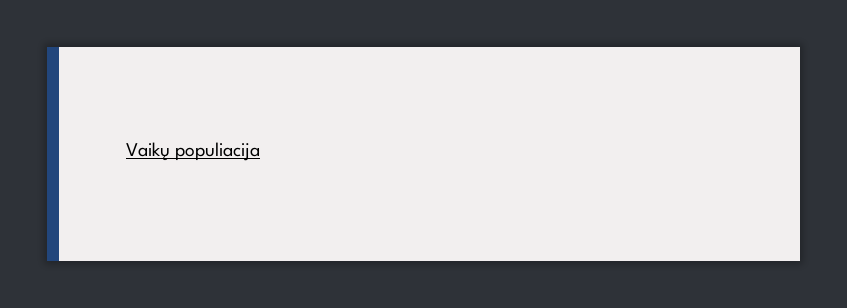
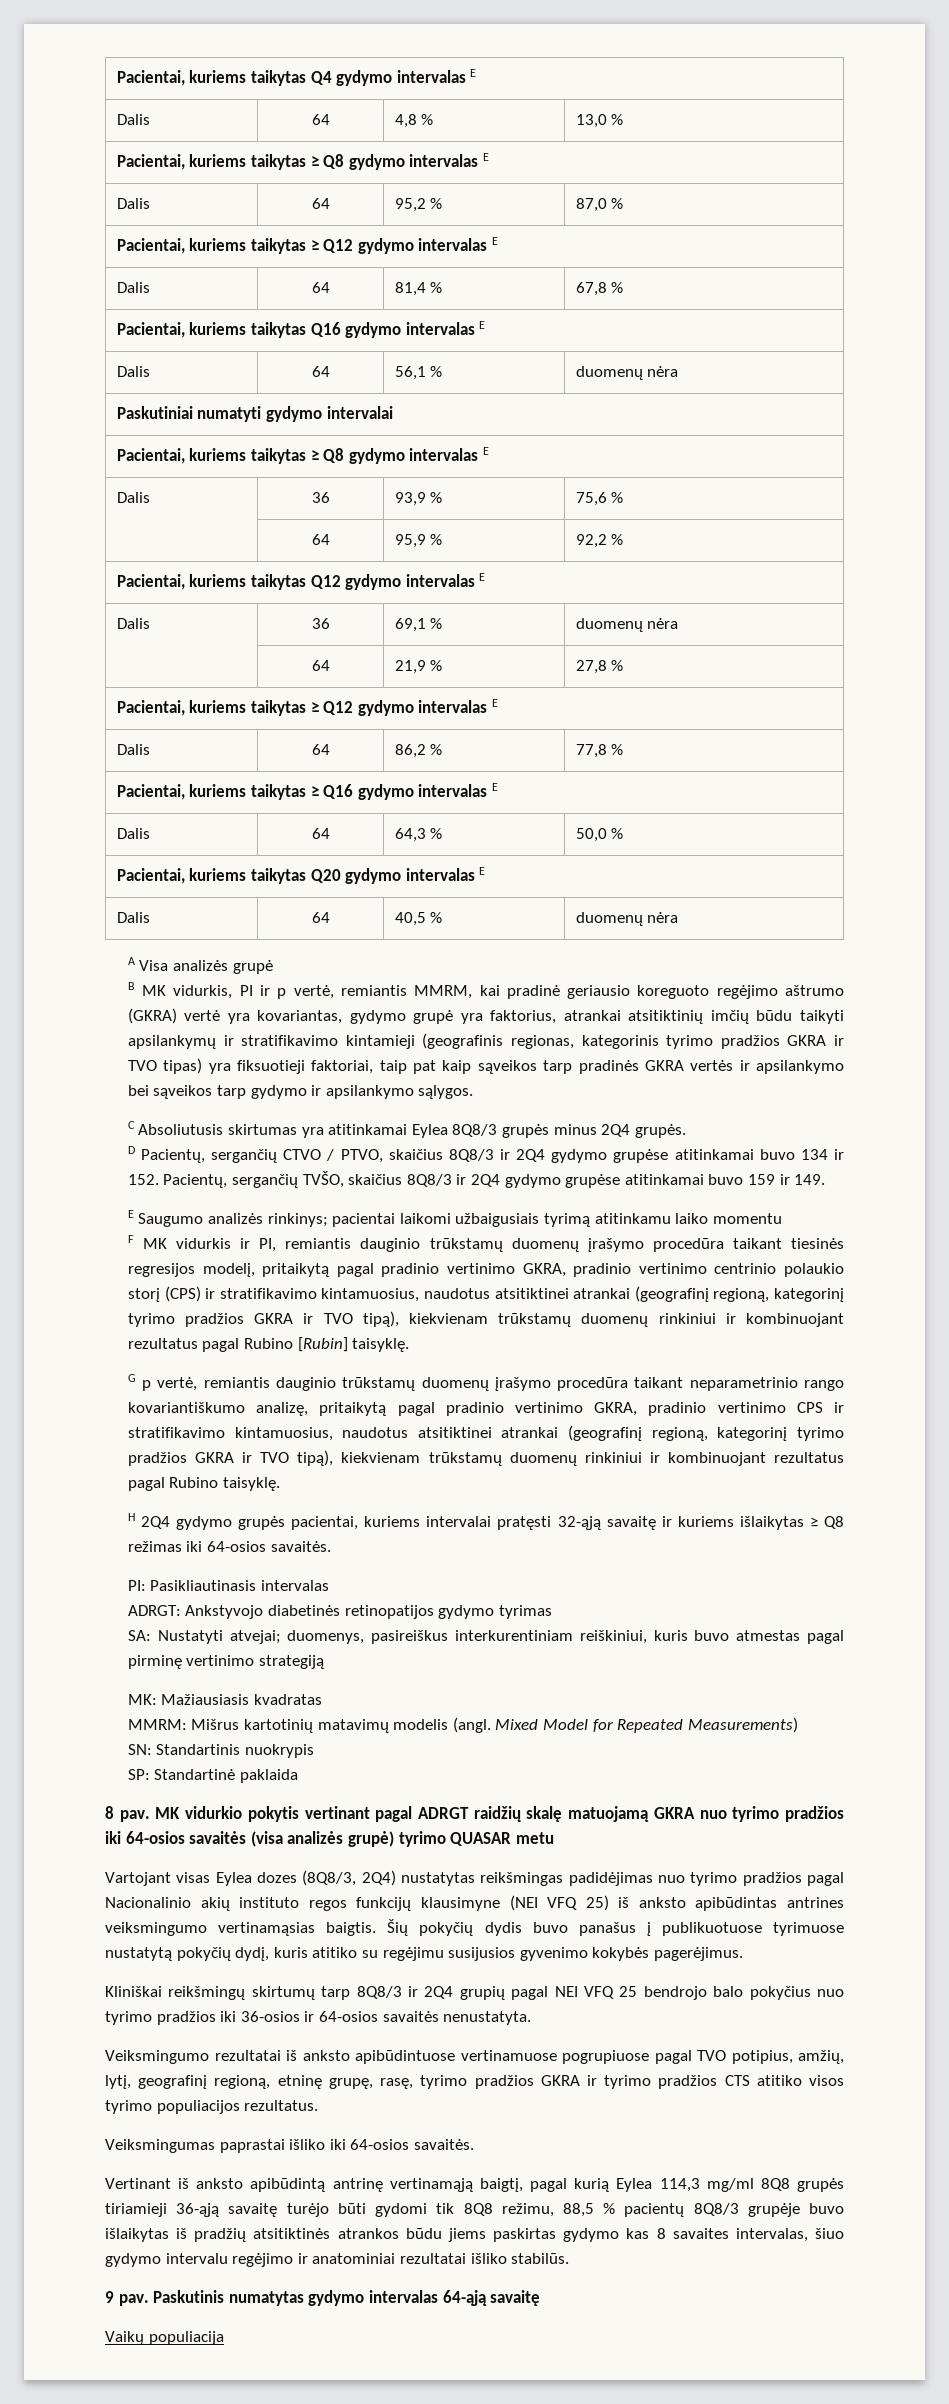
(126, 151) none -> [116,69,477,86] [116,114,150,125] [311,114,330,125] [394,114,434,128] [575,114,624,128] [116,153,489,170] [116,198,150,209] [311,198,330,209] [394,198,443,212] [575,198,624,212] [116,237,498,254] [116,282,150,293] [311,282,330,293] [394,282,443,296] [575,282,624,296] [116,321,486,338] [116,366,150,377] [311,366,330,377] [394,366,443,380] [575,366,679,380] [116,406,393,422] [116,447,489,464] [116,492,150,503] [311,492,330,503] [394,492,443,506] [575,492,624,506] [311,534,330,545] [394,534,443,548] [575,534,624,548] [116,573,486,590] [116,618,150,629] [311,618,330,629] [394,618,443,632] [575,618,679,632] [311,660,330,671] [394,660,443,674] [575,660,624,674] [116,699,498,716] [116,744,150,755] [311,744,330,755] [394,744,443,758] [575,744,624,758] [116,783,498,800] [116,828,150,839] [311,828,330,839] [394,828,443,842] [575,828,624,842] [116,867,486,884] [116,912,150,923] [311,912,330,923] [394,912,443,926] [575,912,679,926] [127,957,273,974] [127,982,844,999] [127,1008,844,1024] [127,1033,845,1049] [127,1058,845,1074] [127,1085,474,1099] [127,1121,686,1138] [127,1146,844,1163] [127,1171,826,1188] [127,1210,782,1227] [127,1235,844,1252] [127,1263,844,1277] [127,1286,845,1302] [127,1311,844,1327] [127,1337,410,1352] [127,1374,844,1391] [127,1402,844,1416] [127,1425,844,1441] [127,1450,844,1466] [127,1477,281,1491] [127,1513,844,1530] [127,1541,331,1552] [127,1580,330,1591] [127,1605,552,1619] [127,1630,844,1644] [127,1655,325,1669] [127,1694,323,1705] [127,1717,798,1733] [127,1744,315,1758] [127,1769,299,1783] [105,1806,844,1822] [105,1831,554,1847] [105,1870,845,1886] [105,1895,844,1911] [105,1919,845,1936] [105,1947,743,1961] [105,1986,844,2000] [105,2011,532,2025] [105,2050,844,2064] [105,2075,844,2089] [105,2100,319,2114] [105,2139,474,2153] [105,2178,844,2192] [105,2203,844,2217] [105,2228,845,2242] [105,2253,570,2267] [105,2290,541,2306] Pacientai, kuriems taikytas Q4 gydymo intervalas E // Dalis | 64 | 4,8 % | 13,0 % // Pacientai, kuriems taikytas ≥ Q8 gydymo intervalas E // Dalis | 64 | 95,2 % | 87,0 % // Pacientai, kuriems taikytas ≥ Q12 gydymo intervalas E // Dalis | 64 | 81,4 % | 67,8 % // Pacientai, kuriems taikytas Q16 gydymo intervalas E // Dalis | 64 | 56,1 % | duomenų nėra // Paskutiniai numatyti gydymo intervalai // Pacientai, kuriems taikytas ≥ Q8 gydymo intervalas E // Dalis | 36 | 93,9 % | 75,6 % // | 64 | 95,9 % | 92,2 % // Pacientai, kuriems taikytas Q12 gydymo intervalas E // Dalis | 36 | 69,1 % | duomenų nėra // | 64 | 21,9 % | 27,8 % // Pacientai, kuriems taikytas ≥ Q12 gydymo intervalas E // Dalis | 64 | 86,2 % | 77,8 % // Pacientai, kuriems taikytas ≥ Q16 gydymo intervalas E // Dalis | 64 | 64,3 % | 50,0 % // Pacientai, kuriems taikytas Q20 gydymo intervalas E // Dalis | 64 | 40,5 % | duomenų nėra // A Visa analizės grupė // B MK vidurkis, PI ir p vertė, remiantis MMRM, kai pradinė geriausio koreguoto regėjimo aštrumo (GKRA) vertė yra kovariantas, gydymo grupė yra faktorius, atrankai atsitiktinių imčių būdu taikyti apsilankymų ir stratifikavimo kintamieji (geografinis regionas, kategorinis tyrimo pradžios GKRA ir TVO tipas) yra fiksuotieji faktoriai, taip pat kaip sąveikos tarp pradinės GKRA vertės ir apsilankymo bei sąveikos tarp gydymo ir apsilankymo sąlygos. // C Absoliutusis skirtumas yra atitinkamai Eylea 8Q8/3 grupės minus 2Q4 grupės. // D Pacientų, sergančių CTVO / PTVO, skaičius 8Q8/3 ir 2Q4 gydymo grupėse atitinkamai buvo 134 ir 152. Pacientų, sergančių TVŠO, skaičius 8Q8/3 ir 2Q4 gydymo grupėse atitinkamai buvo 159 ir 149. // E Saugumo analizės rinkinys; pacientai laikomi užbaigusiais tyrimą atitinkamu laiko momentu // F MK vidurkis ir PI, remiantis dauginio trūkstamų duomenų įrašymo procedūra taikant tiesinės regresijos modelį, pritaikytą pagal pradinio vertinimo GKRA, pradinio vertinimo centrinio polaukio storį (CPS) ir stratifikavimo kintamuosius, naudotus atsitiktinei atrankai (geografinį regioną, kategorinį tyrimo pradžios GKRA ir TVO tipą), kiekvienam trūkstamų duomenų rinkiniui ir kombinuojant rezultatus pagal Rubino [Rubin] taisyklę. // G p vertė, remiantis dauginio trūkstamų duomenų įrašymo procedūra taikant neparametrinio rango kovariantiškumo analizę, pritaikytą pagal pradinio vertinimo GKRA, pradinio vertinimo CPS ir stratifikavimo kintamuosius, naudotus atsitiktinei atrankai (geografinį regioną, kategorinį tyrimo pradžios GKRA ir TVO tipą), kiekvienam trūkstamų duomenų rinkiniui ir kombinuojant rezultatus pagal Rubino taisyklę. // H 2Q4 gydymo grupės pacientai, kuriems intervalai pratęsti 32-ąją savaitę ir kuriems išlaikytas ≥ Q8 režimas iki 64-osios savaitės. // PI: Pasikliautinasis intervalas // ADRGT: Ankstyvojo diabetinės retinopatijos gydymo tyrimas // SA: Nustatyti atvejai; duomenys, pasireiškus interkurentiniam reiškiniui, kuris buvo atmestas pagal pirminę vertinimo strategiją // MK: Mažiausiasis kvadratas // MMRM: Mišrus kartotinių matavimų modelis (angl. Mixed Model for Repeated Measurements) // SN: Standartinis nuokrypis // SP: Standartinė paklaida // 8 pav. MK vidurkio pokytis vertinant pagal ADRGT raidžių skalę matuojamą GKRA nuo tyrimo pradžios iki 64-osios savaitės (visa analizės grupė) tyrimo QUASAR metu // Vartojant visas Eylea dozes (8Q8/3, 2Q4) nustatytas reikšmingas padidėjimas nuo tyrimo pradžios pagal Nacionalinio akių instituto regos funkcijų klausimyne (NEI VFQ 25) iš anksto apibūdintas antrines veiksmingumo vertinamąsias baigtis. Šių pokyčių dydis buvo panašus į publikuotuose tyrimuose nustatytą pokyčių dydį, kuris atitiko su regėjimu susijusios gyvenimo kokybės pagerėjimus. // Kliniškai reikšmingų skirtumų tarp 8Q8/3 ir 2Q4 grupių pagal NEI VFQ 25 bendrojo balo pokyčius nuo tyrimo pradžios iki 36-osios ir 64-osios savaitės nenustatyta. // Veiksmingumo rezultatai iš anksto apibūdintuose vertinamuose pogrupiuose pagal TVO potipius, amžių, lytį, geografinį regioną, etninę grupę, rasę, tyrimo pradžios GKRA ir tyrimo pradžios CTS atitiko visos tyrimo populiacijos rezultatus. // Veiksmingumas paprastai išliko iki 64-osios savaitės. // Vertinant iš anksto apibūdintą antrinę vertinamąją baigtį, pagal kurią Eylea 114,3 mg/ml 8Q8 grupės tiriamieji 36-ąją savaitę turėjo būti gydomi tik 8Q8 režimu, 88,5 % pacientų 8Q8/3 grupėje buvo išlaikytas iš pradžių atsitiktinės atrankos būdu jiems paskirtas gydymo kas 8 savaites intervalas, šiuo gydymo intervalu regėjimo ir anatominiai rezultatai išliko stabilūs. // 9 pav. Paskutinis numatytas gydymo intervalas 64-ąją savaitę //

